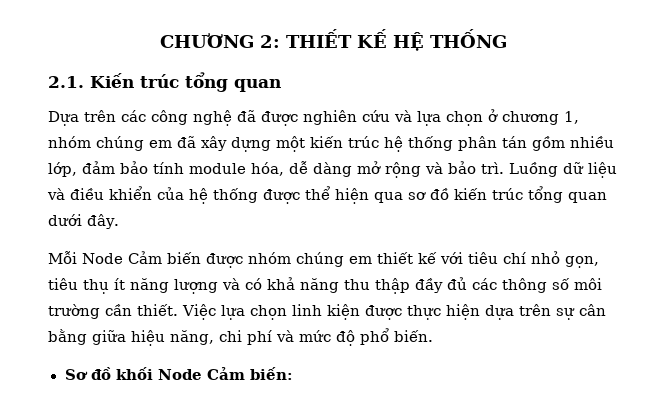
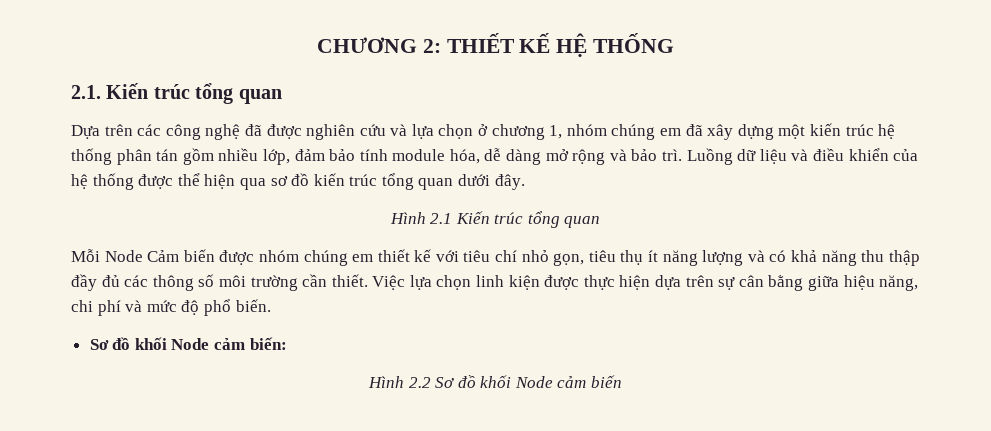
(119, 221) none -> [389,211,601,228] // Hình 2.1 Kiến trúc tổng quan
[206,367,245,380] Cảm -> [214,338,246,350] cảm
(293, 373) none -> [367,375,623,388] // Hình 2.2 Sơ đồ khối Node cảm biến

